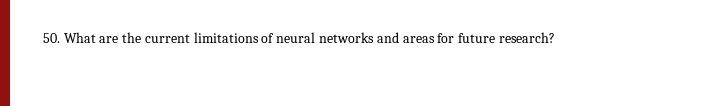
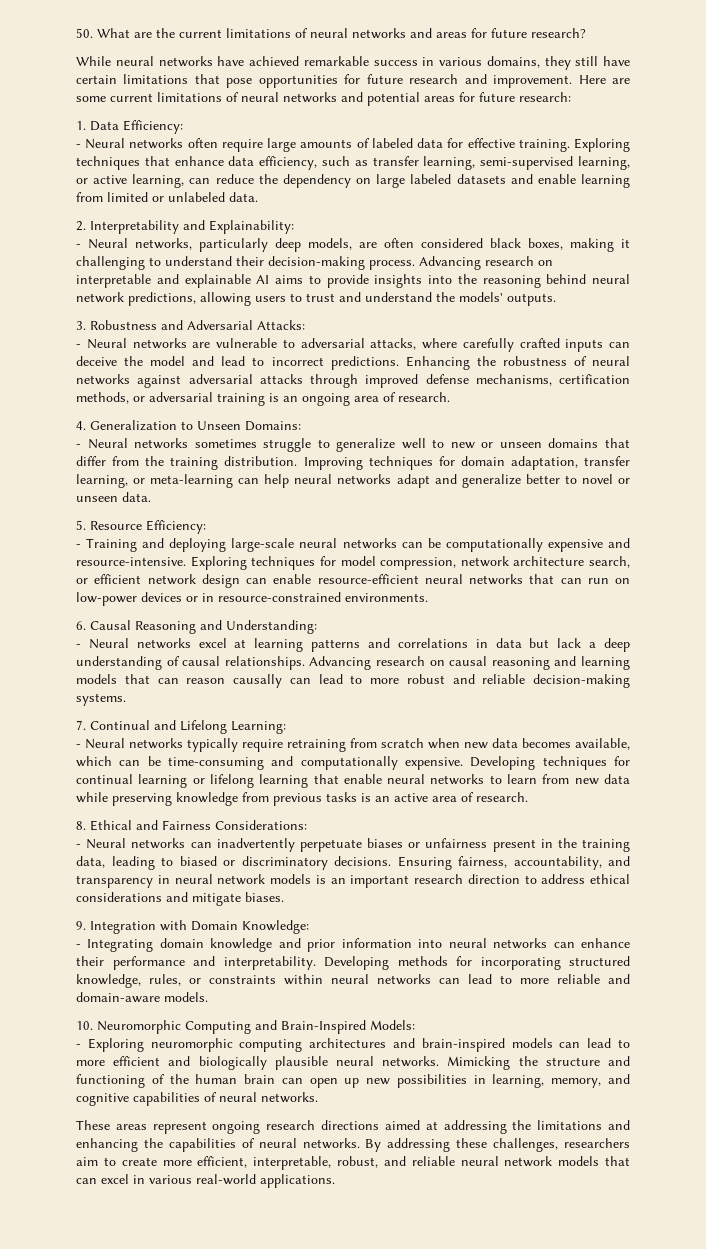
(555, 37) none -> [76,56,630,70] [76,74,630,88] [76,92,571,106] [76,120,183,134] [76,138,630,152] [76,156,630,170] [76,174,630,188] [76,192,258,202] [76,220,294,234] [76,238,630,252] [76,256,553,270] [76,274,630,288] [76,292,556,306] [76,320,305,330] [76,338,630,352] [76,356,630,370] [76,374,630,388] [76,392,450,406] [76,420,301,431] [76,438,631,452] [76,456,631,470] [76,474,631,488] [76,492,151,502] [76,520,206,534] [76,538,630,552] [76,556,630,570] [76,574,630,588] [76,592,428,606] [76,620,317,634] [76,638,630,652] [76,656,631,670] [76,674,630,688] [76,693,126,706] [76,720,286,734] [76,738,630,752] [76,756,630,770] [76,774,631,788] [76,792,528,806] [76,820,307,831] [76,838,631,852] [76,856,630,870] [76,874,630,888] [76,892,284,906] [76,920,309,934] [76,938,630,952] [76,956,630,970] [76,974,630,988] [76,992,208,1003] [76,1020,415,1034] [76,1038,630,1052] [76,1056,630,1070] [76,1074,630,1088] [76,1092,318,1106] [76,1120,630,1134] [76,1138,630,1152] [76,1156,630,1170] [76,1174,335,1188] // While neural networks have achieved remarkable success in various domains, they still have certain limitations that pose opportunities for future research and improvement. Here are some current limitations of neural networks and potential areas for future research: // 1. Data Efficiency: // - Neural networks often require large amounts of labeled data for effective training. Exploring techniques that enhance data efficiency, such as transfer learning, semi-supervised learning, or active learning, can reduce the dependency on large labeled datasets and enable learning from limited or unlabeled data. // 2. Interpretability and Explainability: // - Neural networks, particularly deep models, are often considered black boxes, making it challenging to understand their decision-making process. Advancing research on interpretable and explainable AI aims to provide insights into the reasoning behind neural network predictions, allowing users to trust and understand the models' outputs. // 3. Robustness and Adversarial Attacks: // - Neural networks are vulnerable to adversarial attacks, where carefully crafted inputs can deceive the model and lead to incorrect predictions. Enhancing the robustness of neural networks against adversarial attacks through improved defense mechanisms, certification methods, or adversarial training is an ongoing area of research. // 4. Generalization to Unseen Domains: // - Neural networks sometimes struggle to generalize well to new or unseen domains that differ from the training distribution. Improving techniques for domain adaptation, transfer learning, or meta-learning can help neural networks adapt and generalize better to novel or unseen data. // 5. Resource Efficiency: // - Training and deploying large-scale neural networks can be computationally expensive and resource-intensive. Exploring techniques for model compression, network architecture search, or efficient network design can enable resource-efficient neural networks that can run on low-power devices or in resource-constrained environments. // 6. Causal Reasoning and Understanding: // - Neural networks excel at learning patterns and correlations in data but lack a deep understanding of causal relationships. Advancing research on causal reasoning and learning models that can reason causally can lead to more robust and reliable decision-making systems. // 7. Continual and Lifelong Learning: // - Neural networks typically require retraining from scratch when new data becomes available, which can be time-consuming and computationally expensive. Developing techniques for continual learning or lifelong learning that enable neural networks to learn from new data while preserving knowledge from previous tasks is an active area of research. // 8. Ethical and Fairness Considerations: // - Neural networks can inadvertently perpetuate biases or unfairness present in the training data, leading to biased or discriminatory decisions. Ensuring fairness, accountability, and transparency in neural network models is an important research direction to address ethical considerations and mitigate biases. // 9. Integration with Domain Knowledge: // - Integrating domain knowledge and prior information into neural networks can enhance their performance and interpretability. Developing methods for incorporating structured knowledge, rules, or constraints within neural networks can lead to more reliable and domain-aware models. // 10. Neuromorphic Computing and Brain-Inspired Models: // - Exploring neuromorphic computing architectures and brain-inspired models can lead to more efficient and biologically plausible neural networks. Mimicking the structure and functioning of the human brain can open up new possibilities in learning, memory, and cognitive capabilities of neural networks. // These areas represent ongoing research directions aimed at addressing the limitations and enhancing the capabilities of neural networks. By addressing these challenges, researchers aim to create more efficient, interpretable, robust, and reliable neural network models that can excel in various real-world applications.

